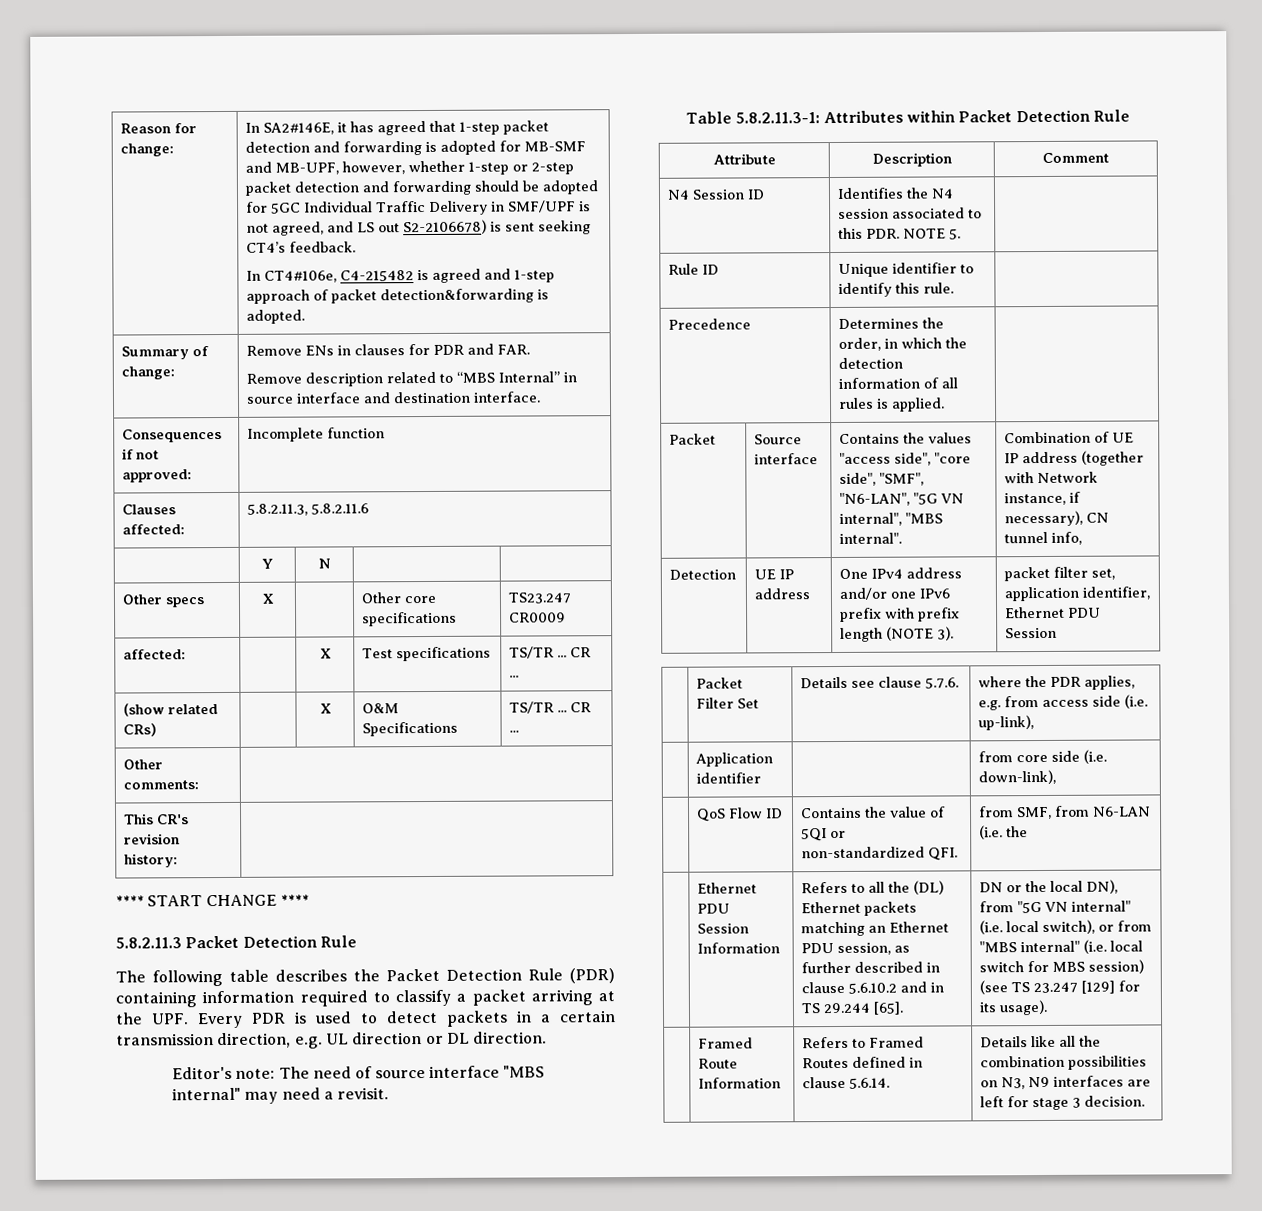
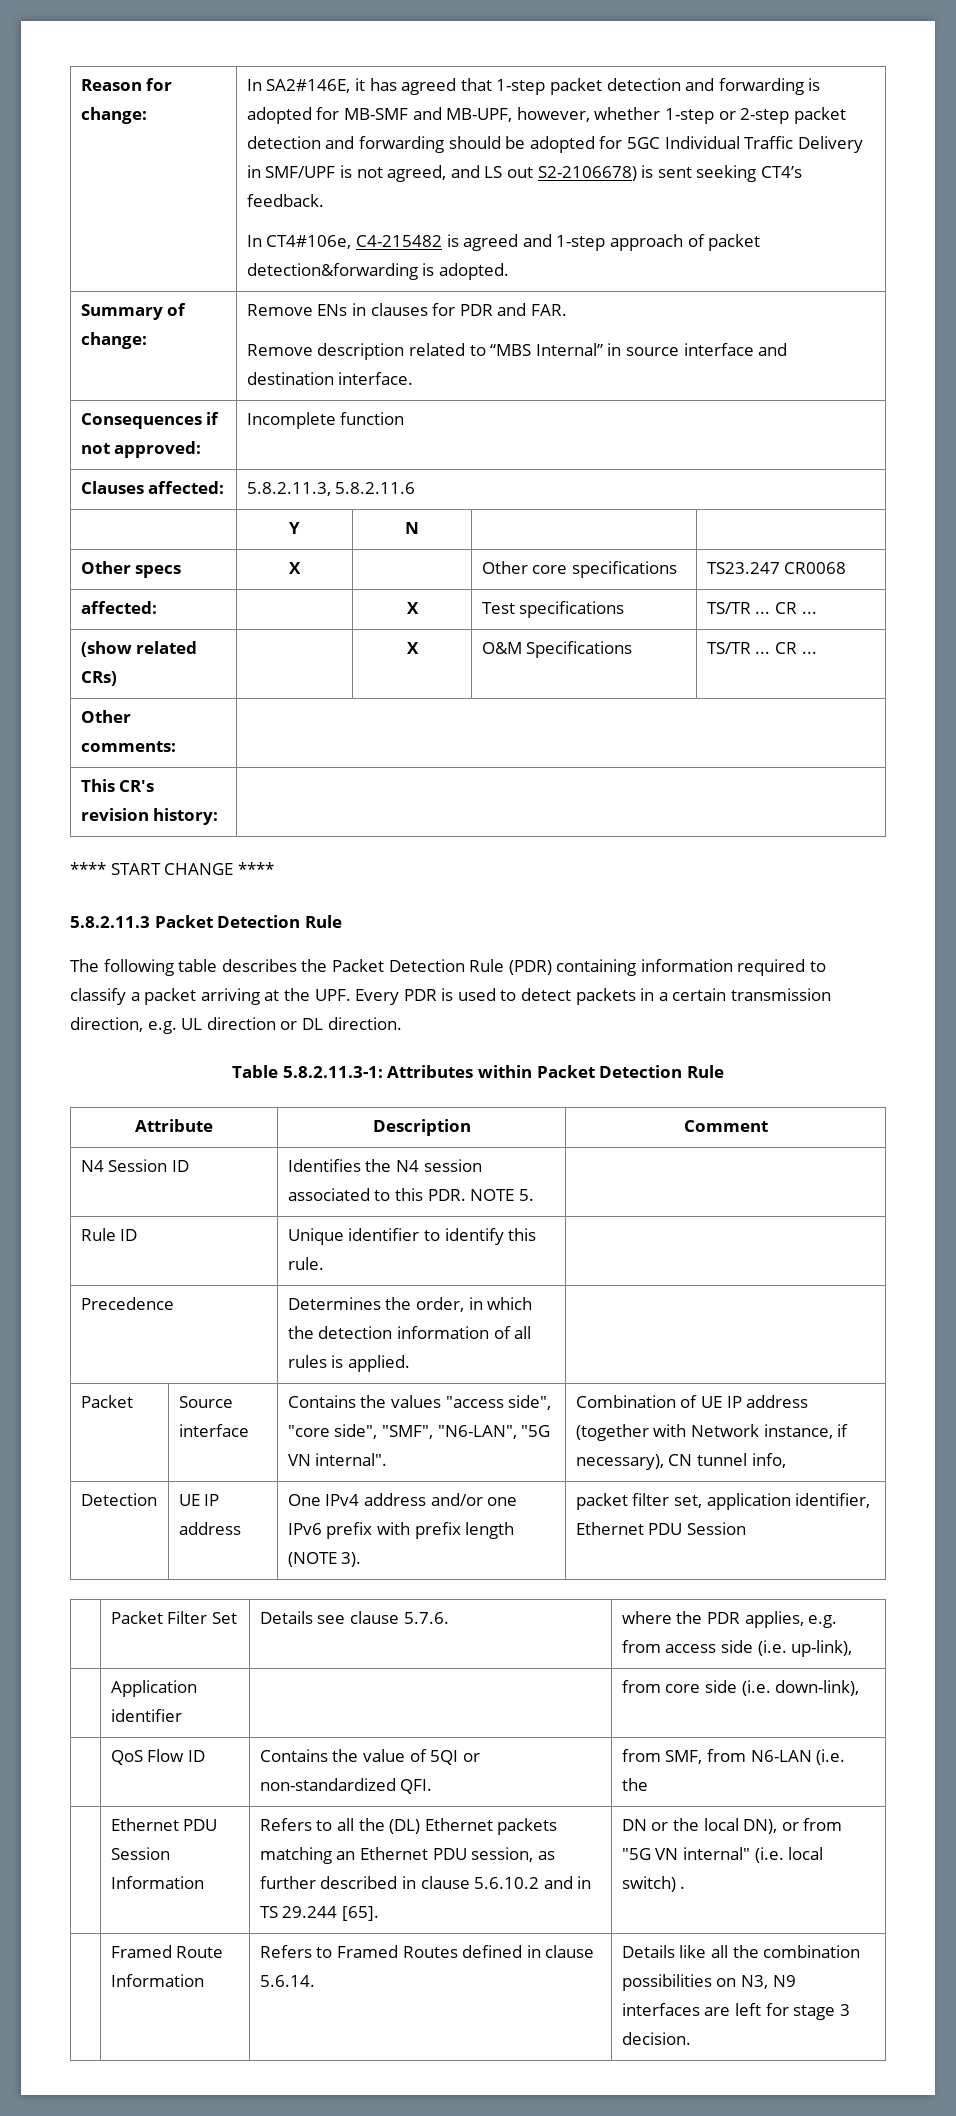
[509,612,567,623] CR0009 -> [784,562,847,574] CR0068
[172,1065,546,1080] [172,1087,390,1104] // Editor's note: The need of source interface "MBS internal" may need a revisit. -> (402, 1023) none
[839,512,944,526] internal", "MBS -> (311, 1460) none
(1119, 886) none -> [781,1822,799,1831] or
[1042,919,1153,934] [979,939,1144,954] [979,959,1145,974] [979,980,1141,995] [979,999,1049,1016] switch), or from "MBS internal" (i.e. local switch for MBS session) (see TS 23.247 [129] for its usage). -> [621,1876,686,1892] switch) .

